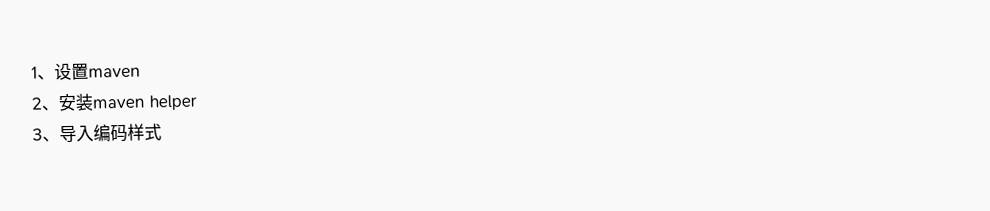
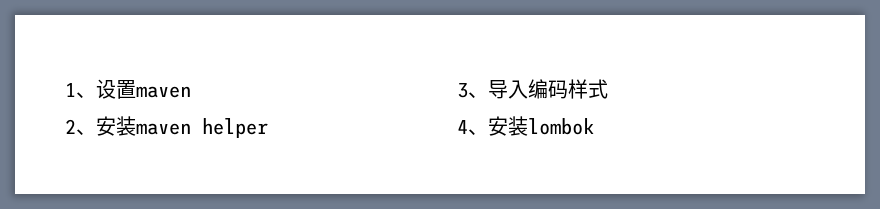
(162, 132) none -> [457,116,594,136] // 4、安装lombok

